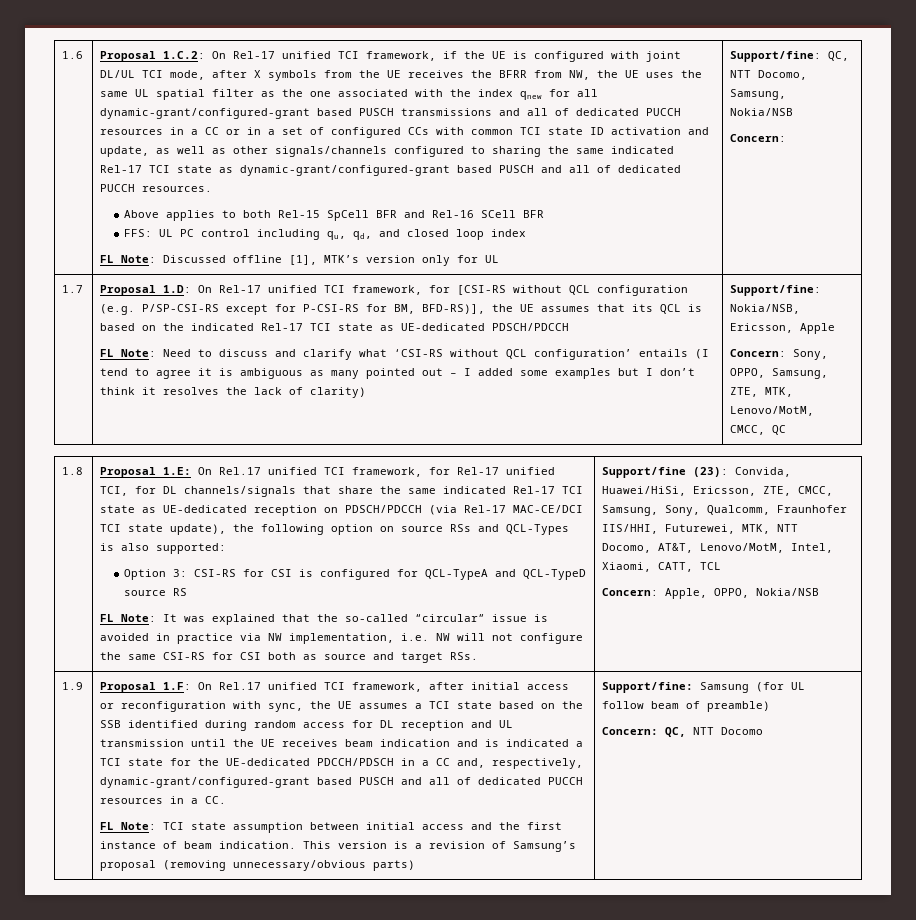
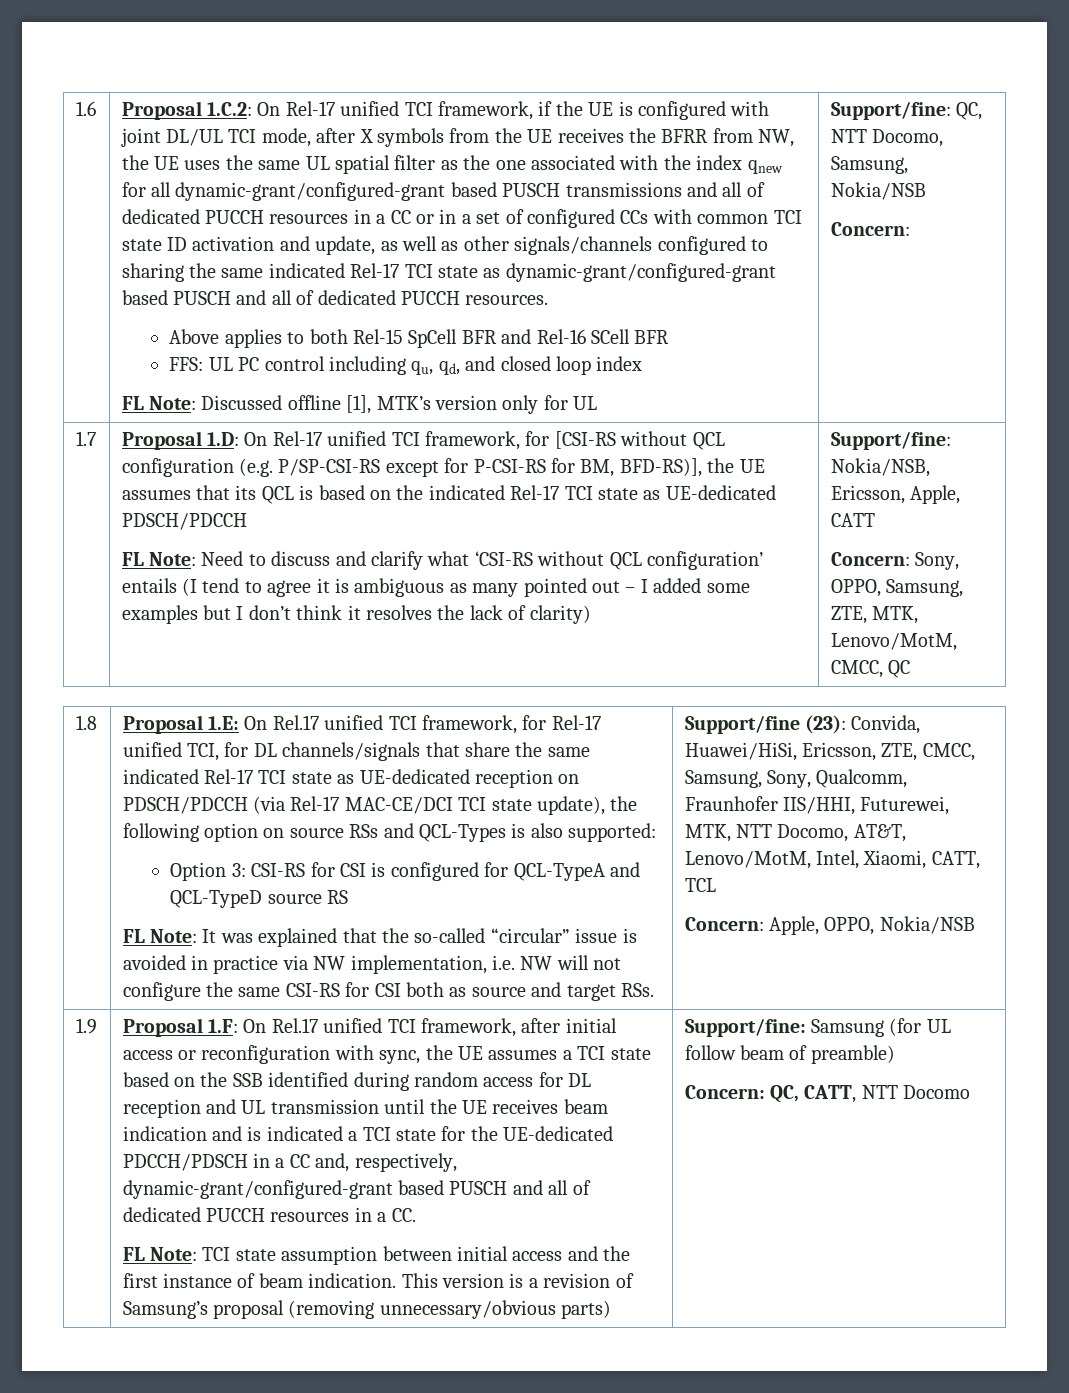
[800,323,836,334] Apple -> [910,485,961,504] [830,513,875,527] Apple, CATT
(687, 732) none -> [804,1085,857,1103] CATT,

